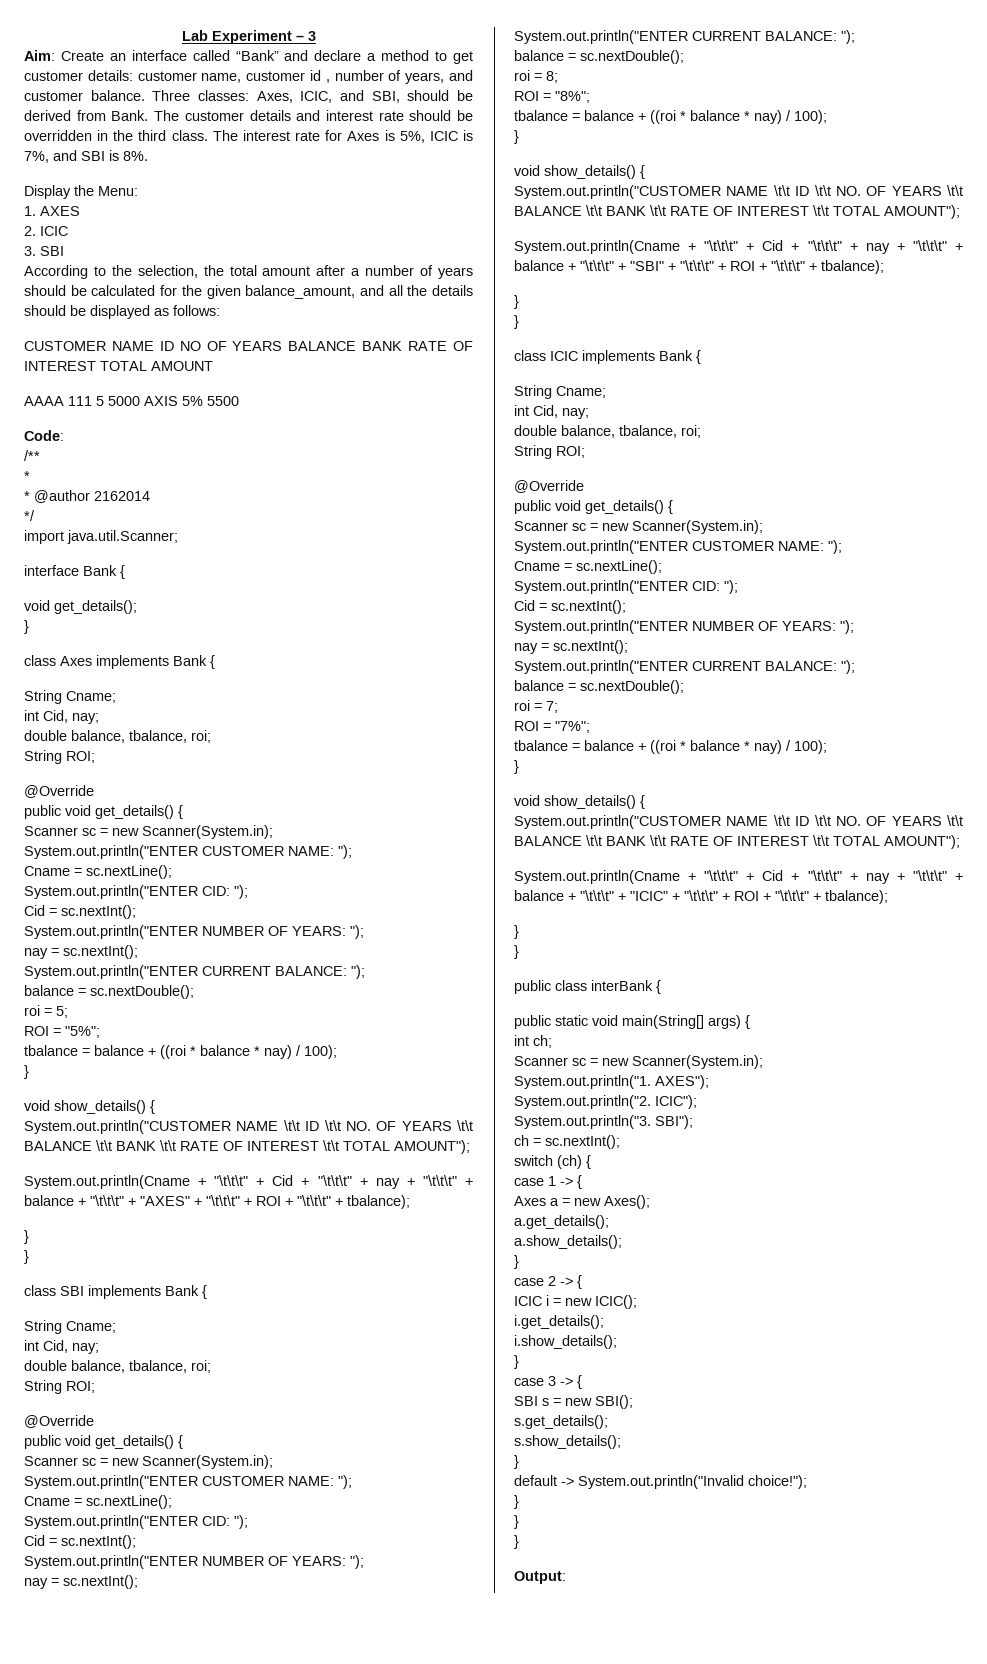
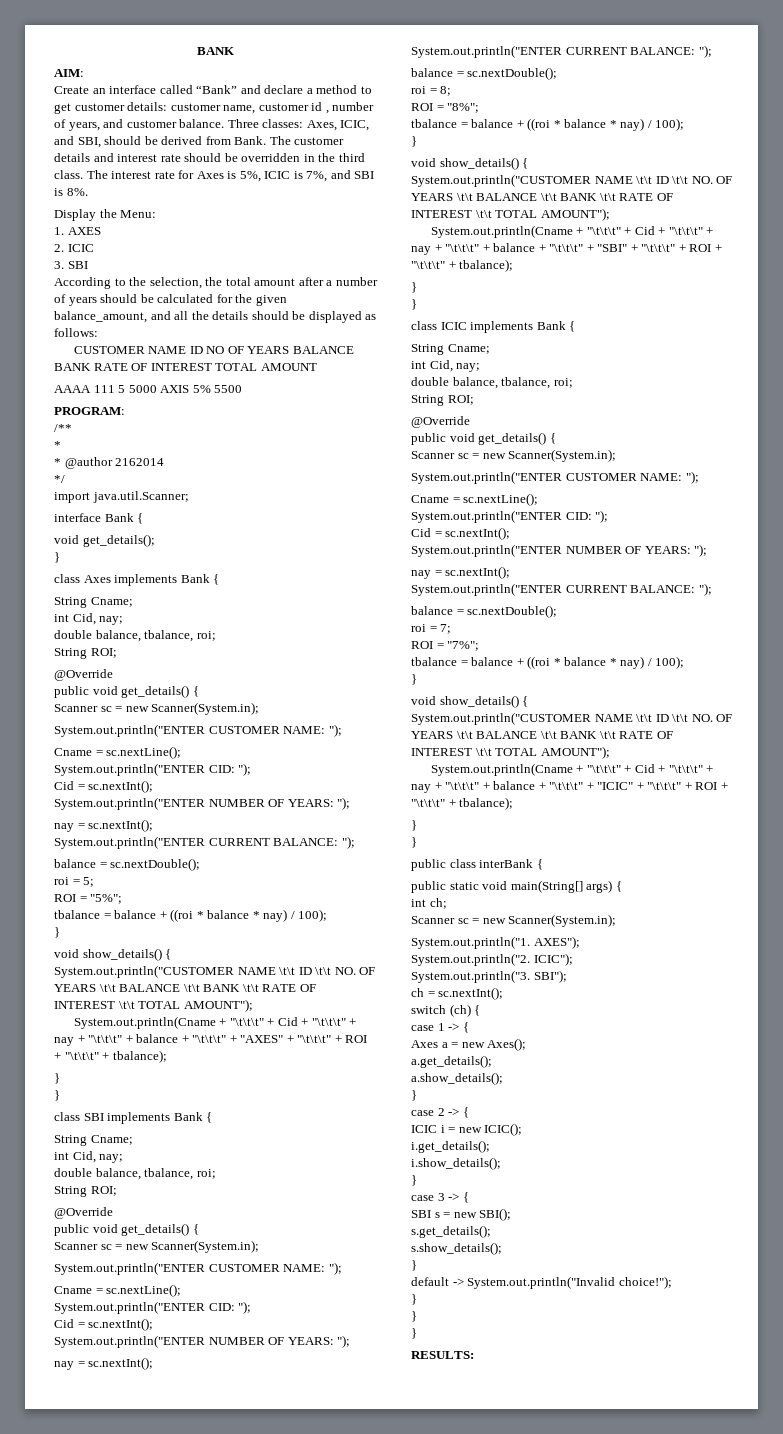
[181,30,316,44] [24,50,55,61] Lab Experiment – 3 // Aim: -> [197,47,235,55] [54,69,84,77] BANK // AIM: //
[24,430,64,441] Code: -> [54,407,125,415] PROGRAM:
[514,1571,566,1584] Output: -> [411,1351,474,1359] RESULTS:

